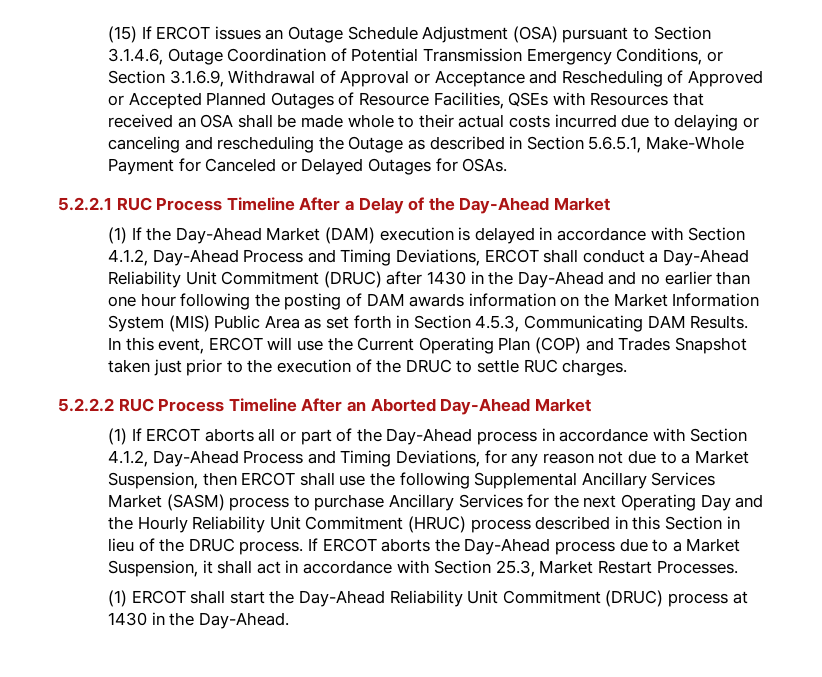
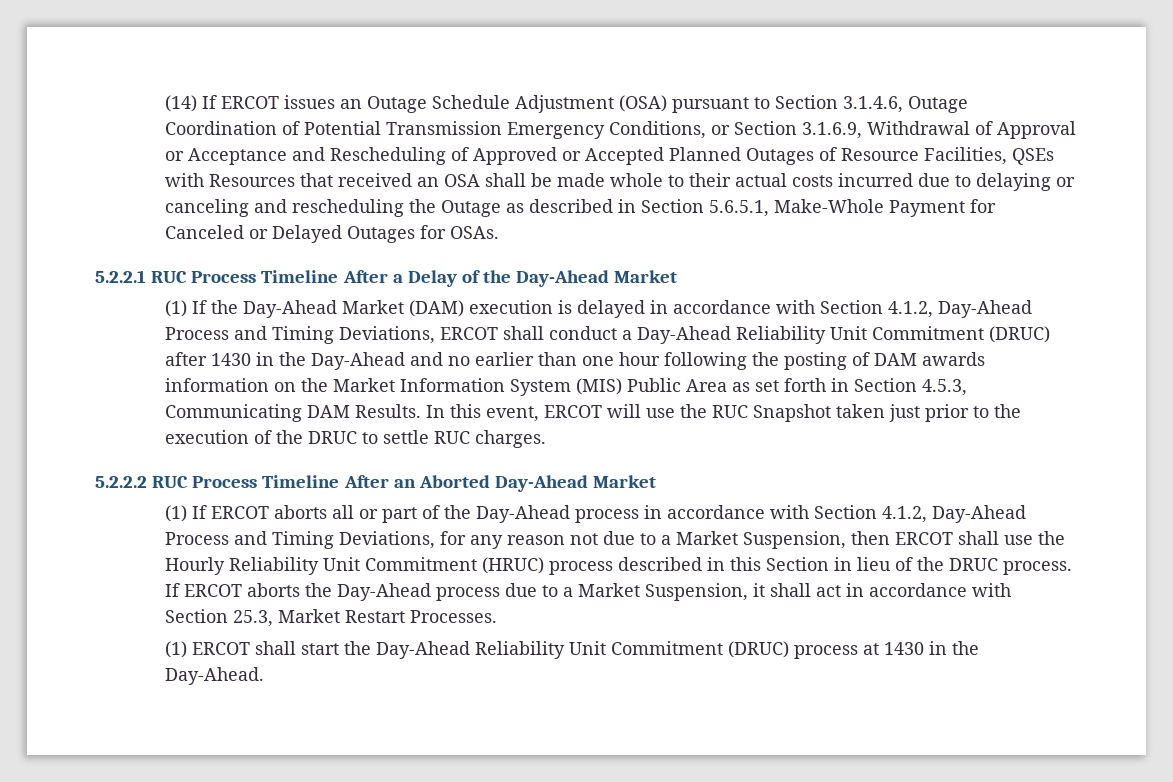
[108,26,138,43] (15) -> [165,95,198,112] (14)
[357,337,671,354] Current Operating Plan (COP) and Trades -> [712,405,749,418] RUC
[399,472,716,489] [108,494,764,511] [108,516,134,530] following Supplemental Ancillary Services Market (SASM) process to purchase Ancillary Services for the next Operating Day and the -> (1066, 538) none

